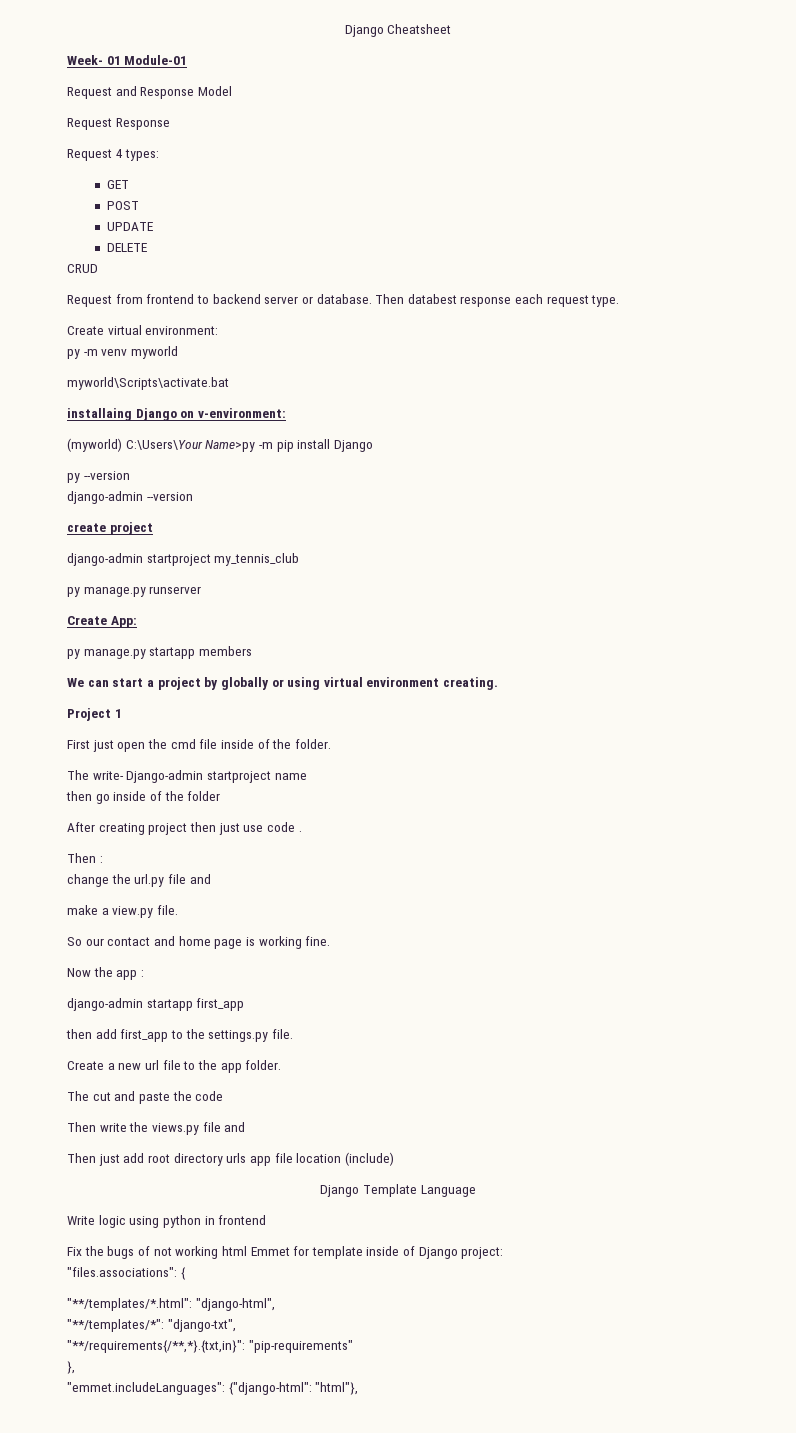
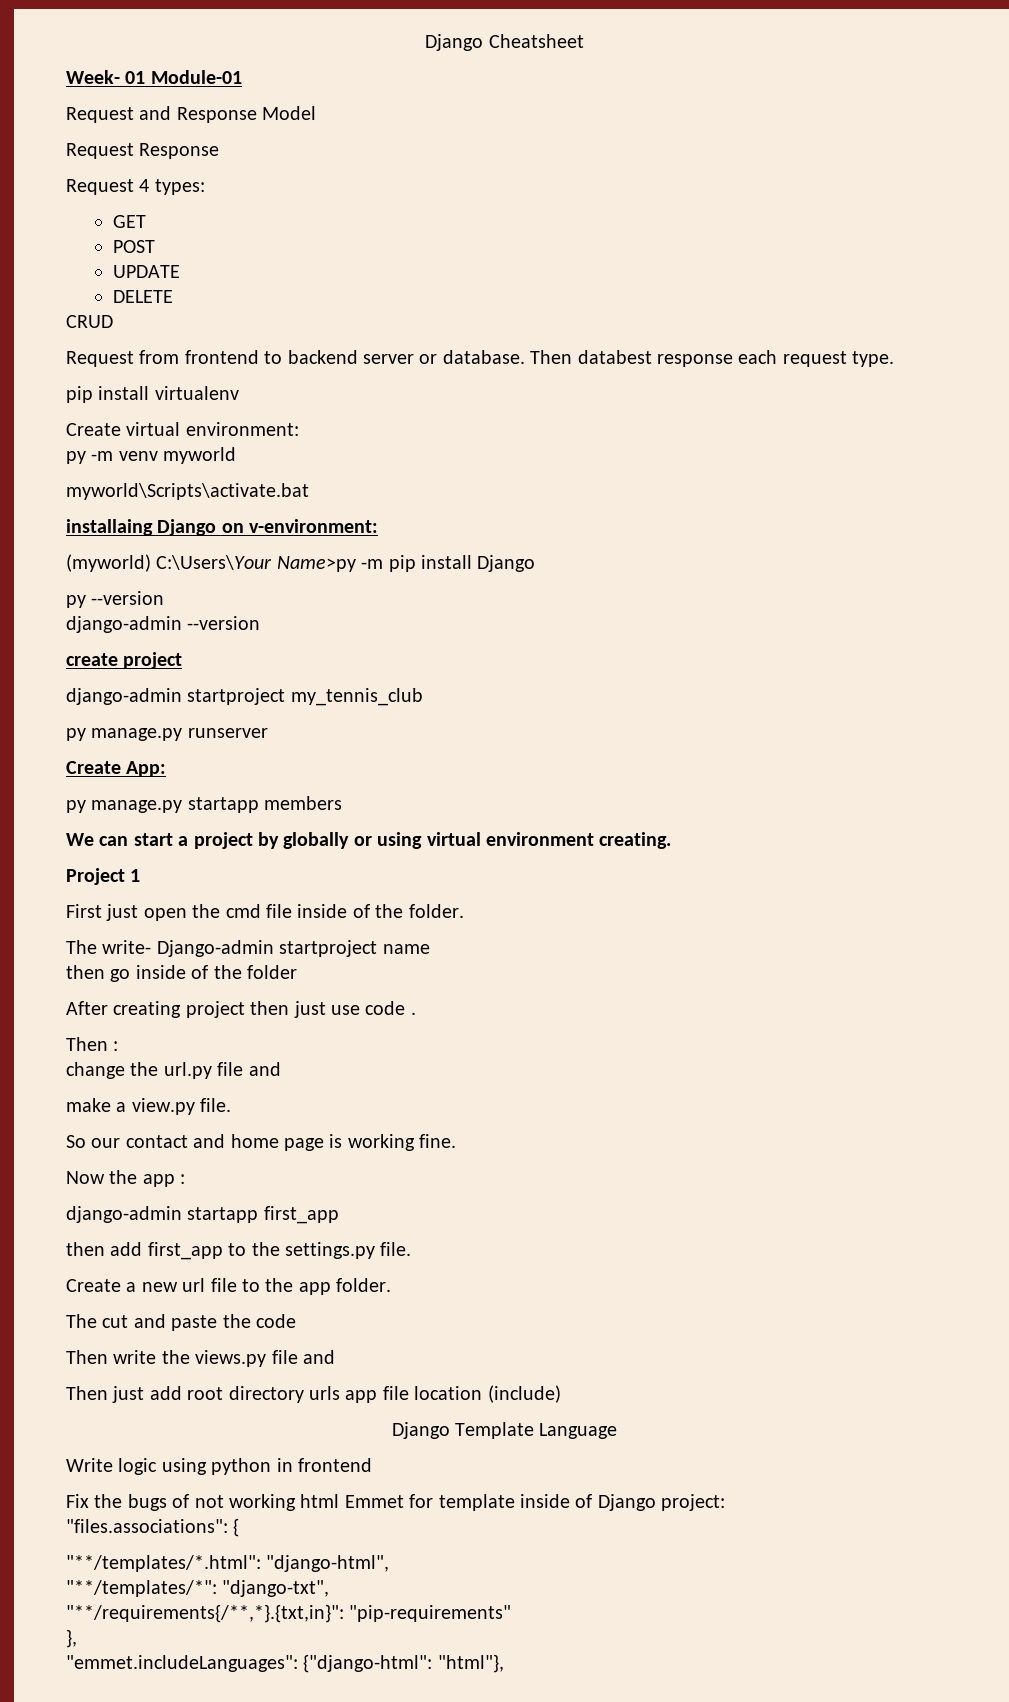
(620, 301) none -> [66,386,239,403] // pip install virtualenv

